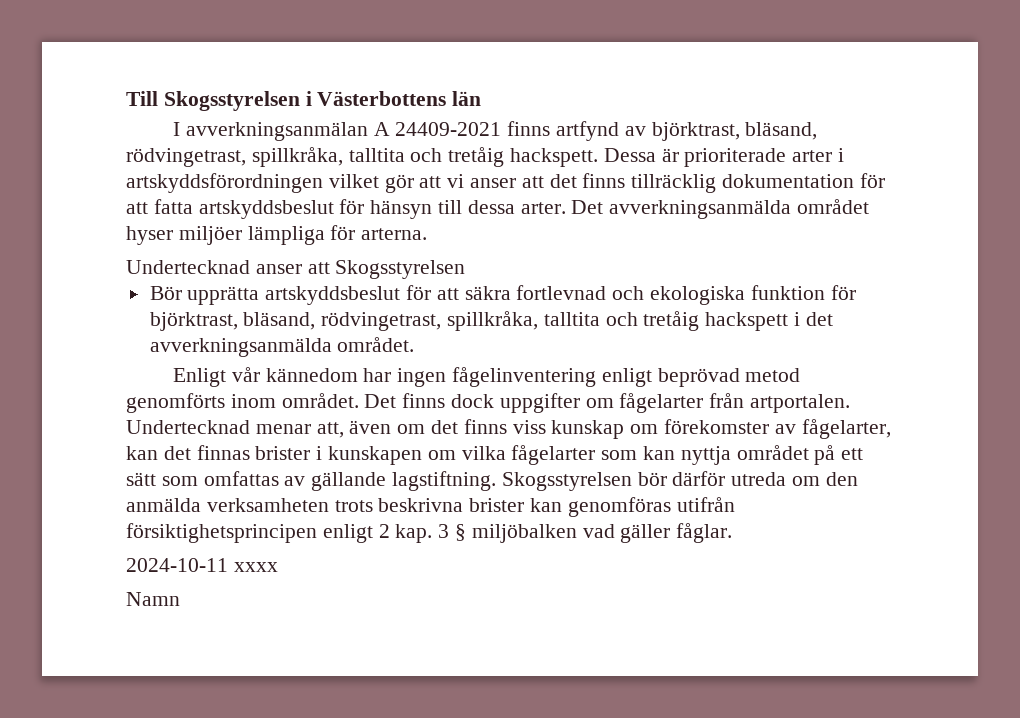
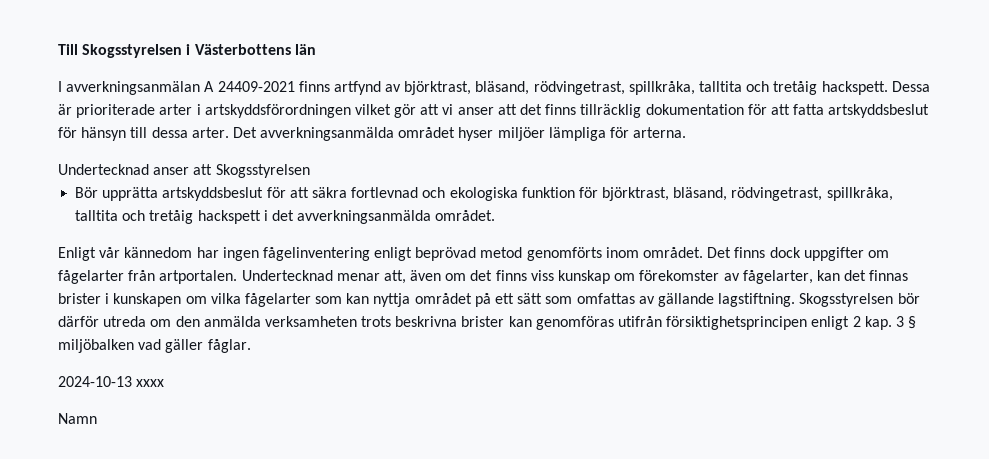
[126,558,228,572] 2024-10-11 -> [58,376,132,387] 2024-10-13

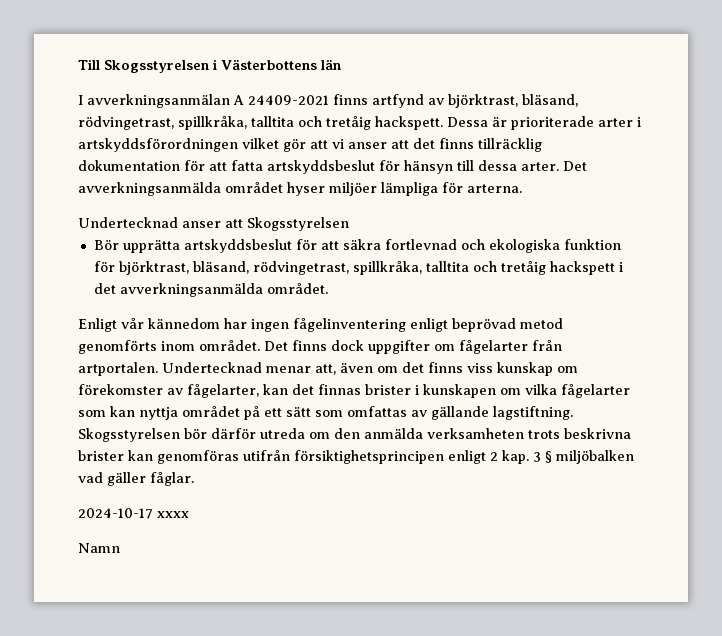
[58,376,132,387] 2024-10-13 -> [78,508,153,519] 2024-10-17

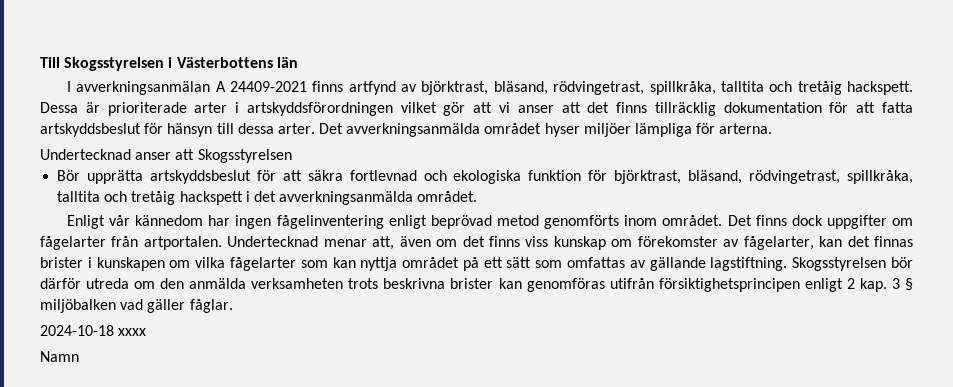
[78,508,153,519] 2024-10-17 -> [40,325,114,336] 2024-10-18

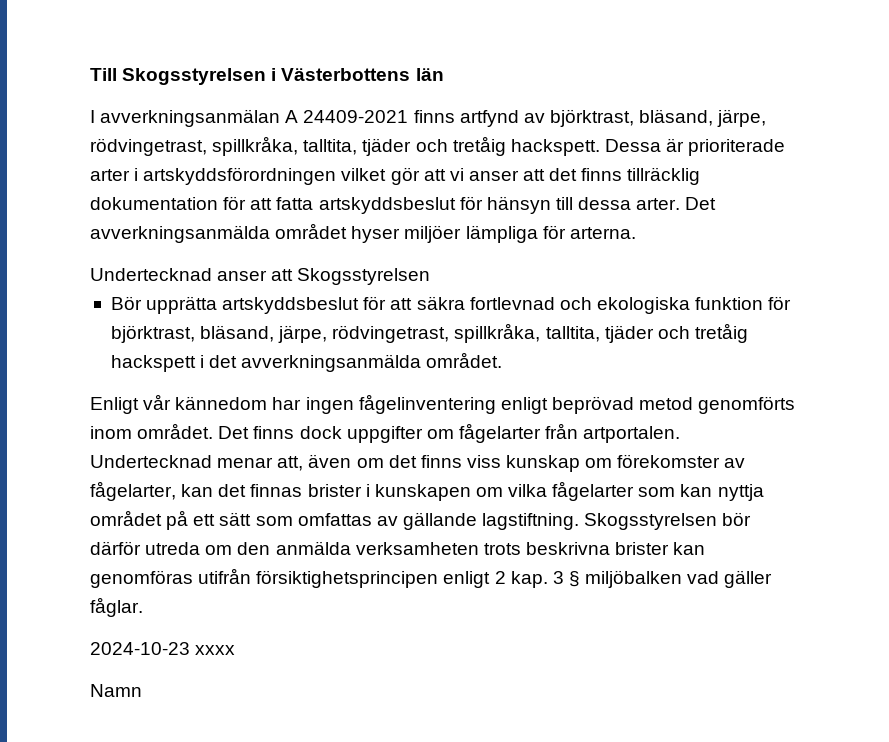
[553,81,764,95] rödvingetrast, spillkråka, talltita -> [717,109,767,127] [90,136,412,156] järpe, rödvingetrast, spillkråka, talltita, tjäder
[749,170,913,184] [57,191,101,202] rödvingetrast, spillkråka, talltita -> [278,323,654,343] järpe, rödvingetrast, spillkråka, talltita, tjäder
[40,325,114,336] 2024-10-18 -> [90,642,190,655] 2024-10-23

